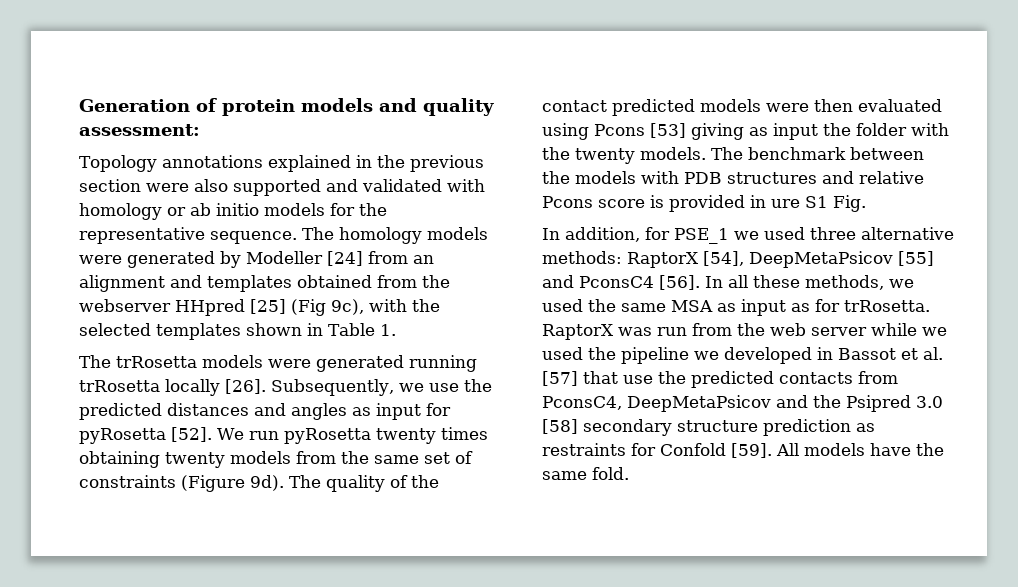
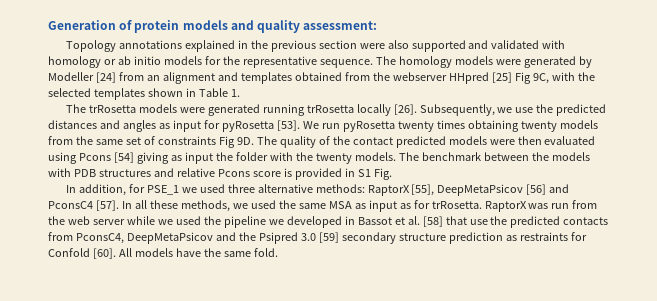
[291,299,364,316] (Fig 9c), -> [514,72,549,84] Fig 9C,
[171,427,212,442] [52]. -> [276,120,300,131] [53].
[181,475,284,492] (Figure 9d). -> [218,136,254,148] Fig 9D.
[650,123,686,138] [53] -> [113,152,134,163] [54]
[771,199,800,208] ure -> (355, 172) none
[703,251,934,268] [54], DeepMetaPsicov [55] -> [411,184,547,196] [55], DeepMetaPsicov [56]
[659,275,700,290] [56]. -> [95,200,119,211] [57].
[542,371,578,386] [57] -> [422,216,443,227] [58]
[542,419,578,434] [58] -> [318,232,339,243] [59]
[731,443,772,458] [59]. -> [92,248,116,259] [60].

